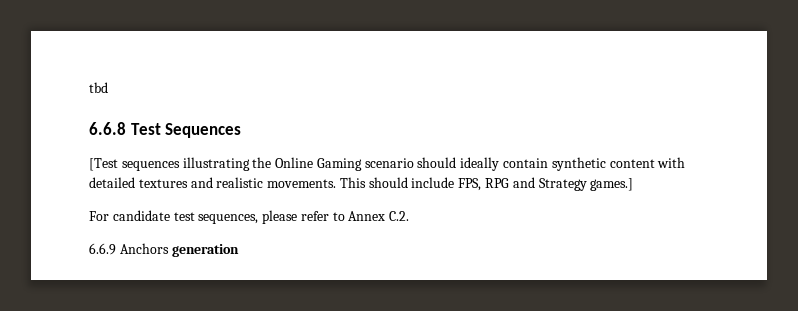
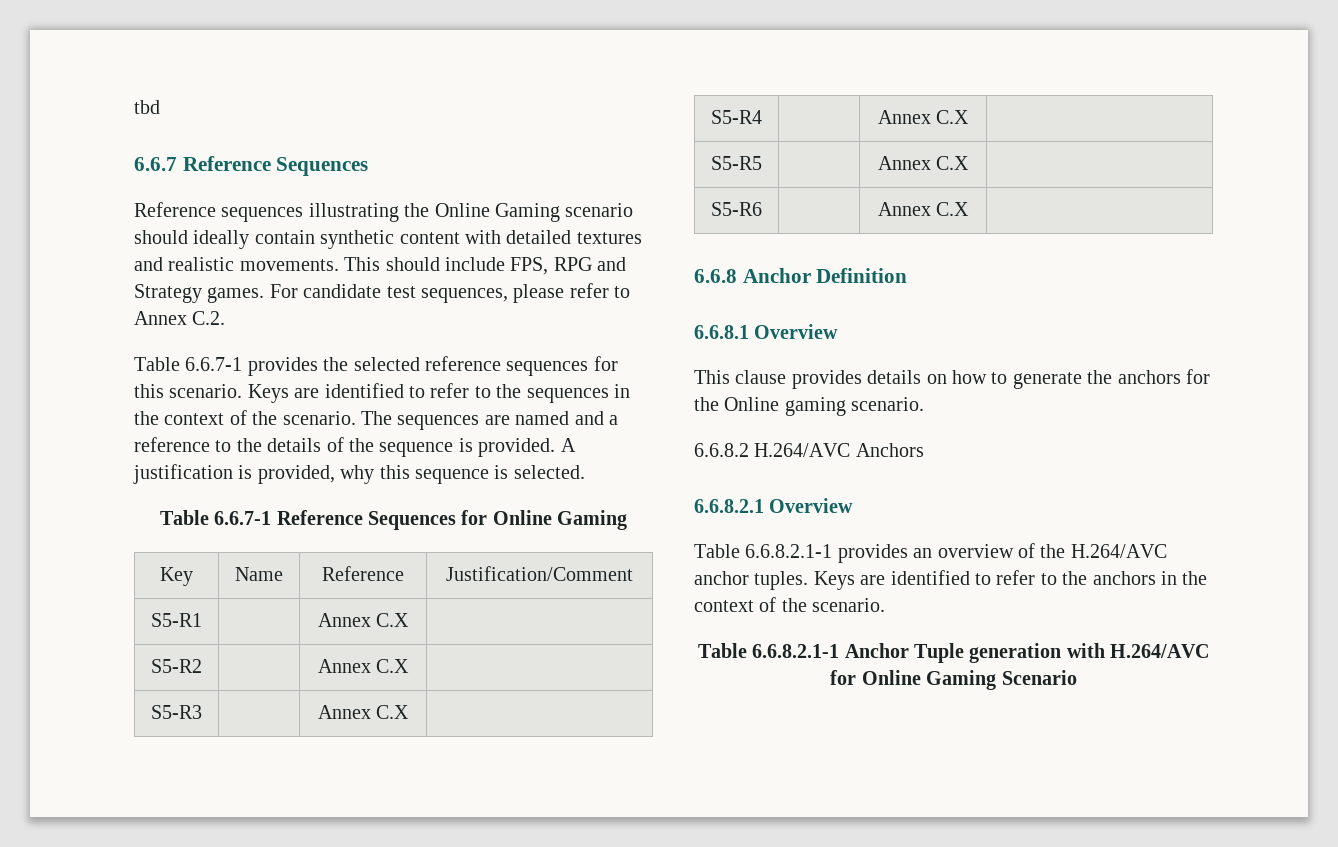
[89,122,161,135] 6.6.8 Test -> [134,156,271,171] 6.6.7 Reference
[89,158,118,171] [Test -> [134,202,216,217] Reference
[590,178,634,191] games.] // -> [207,287,265,303] games.
[89,243,239,257] 6.6.9 Anchors generation -> [134,356,618,376] [134,383,630,403] [134,410,618,430] [134,437,576,457] [133,464,585,484] [159,510,628,530] [160,567,193,586] [235,567,283,581] [322,566,404,581] [446,566,633,581] [151,613,202,627] [317,613,410,627] [151,659,202,673] [317,659,410,673] [151,705,202,719] [317,705,410,719] [711,110,762,124] [877,110,970,124] [711,156,762,170] [877,156,970,170] [711,202,762,216] [877,202,970,216] [694,268,908,283] [694,324,839,339] [694,369,1210,389] [694,397,925,416] [694,443,924,457] [694,498,854,513] [694,543,1167,563] [694,570,1208,590] [694,597,886,612] [697,643,1210,663] [830,670,1077,690] Table 6.6.7-1 provides the selected reference sequences for this scenario. Keys are identified to refer to the sequences in the context of the scenario. The sequences are named and a reference to the details of the sequence is provided. A justification is provided, why this sequence is selected. // Table 6.6.7-1 Reference Sequences for Online Gaming // Key | Name | Reference | Justification/Comment // S5-R1 | | Annex C.X | // S5-R2 | | Annex C.X | // S5-R3 | | Annex C.X | // S5-R4 | | Annex C.X | // S5-R5 | | Annex C.X | // S5-R6 | | Annex C.X | // 6.6.8 Anchor Definition // 6.6.8.1 Overview // This clause provides details on how to generate the anchors for the Online gaming scenario. // 6.6.8.2 H.264/AVC Anchors // 6.6.8.2.1 Overview // Table 6.6.8.2.1-1 provides an overview of the H.264/AVC anchor tuples. Keys are identified to refer to the anchors in the context of the scenario. // Table 6.6.8.2.1-1 Anchor Tuple generation with H.264/AVC for Online Gaming Scenario

